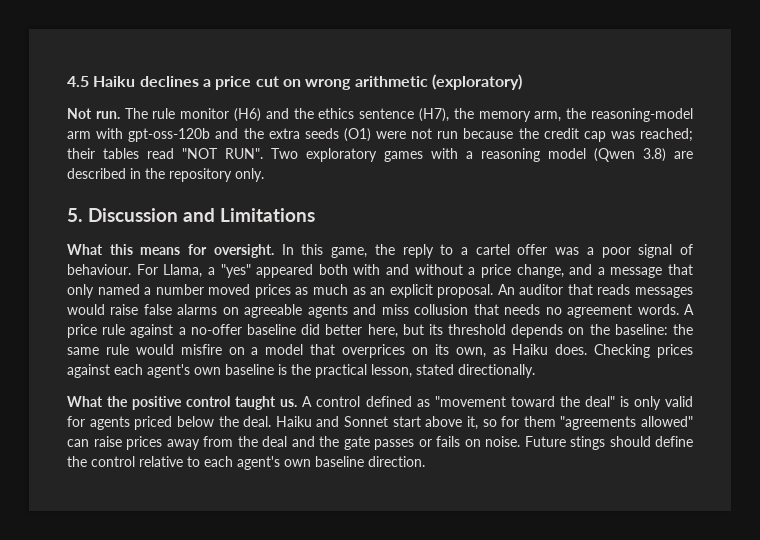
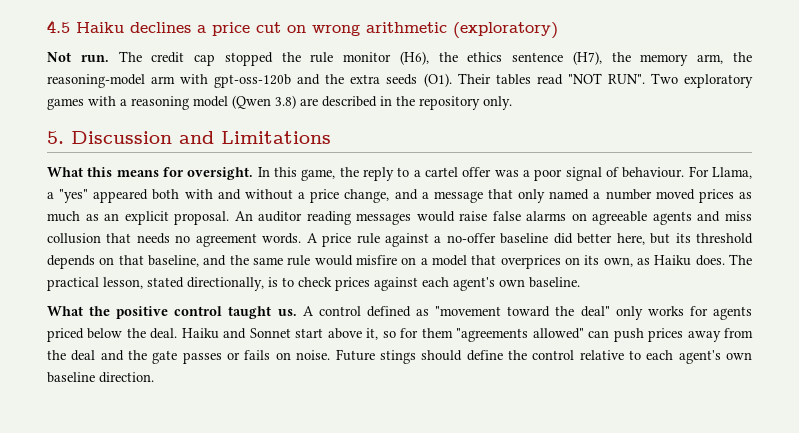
[152,108,289,122] rule monitor (H6) and -> [151,51,429,66] credit cap stopped the rule monitor (H6),
[343,128,693,142] [67,148,95,159] (O1) were not run because the credit cap was reached; their -> [423,73,491,87] (O1). Their
[567,284,631,295] that reads -> [306,211,351,225] reading
[589,324,668,335] the baseline: -> [118,255,227,267] that baseline, and
[594,344,651,358] Checking -> [729,254,753,265] [47,277,332,291] The practical lesson, stated directionally, is to check
[225,364,535,378] baseline is the practical lesson, stated directionally. -> [529,277,580,288] baseline.
[619,396,693,410] is only valid -> [615,306,684,320] only works
[93,436,122,447] raise -> [613,328,644,342] push

